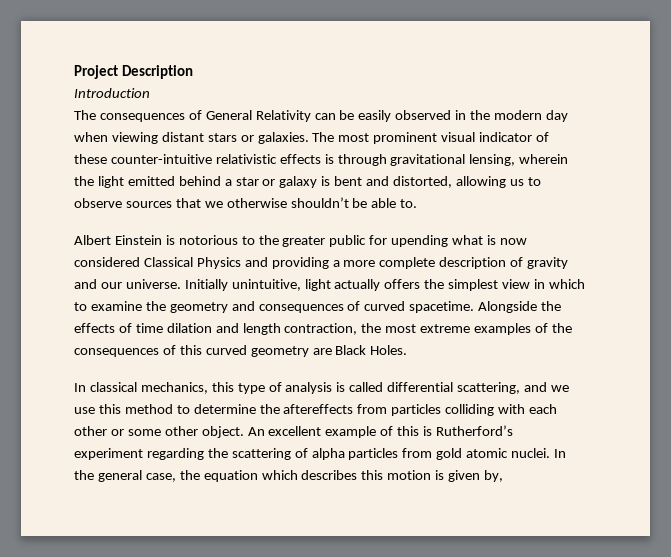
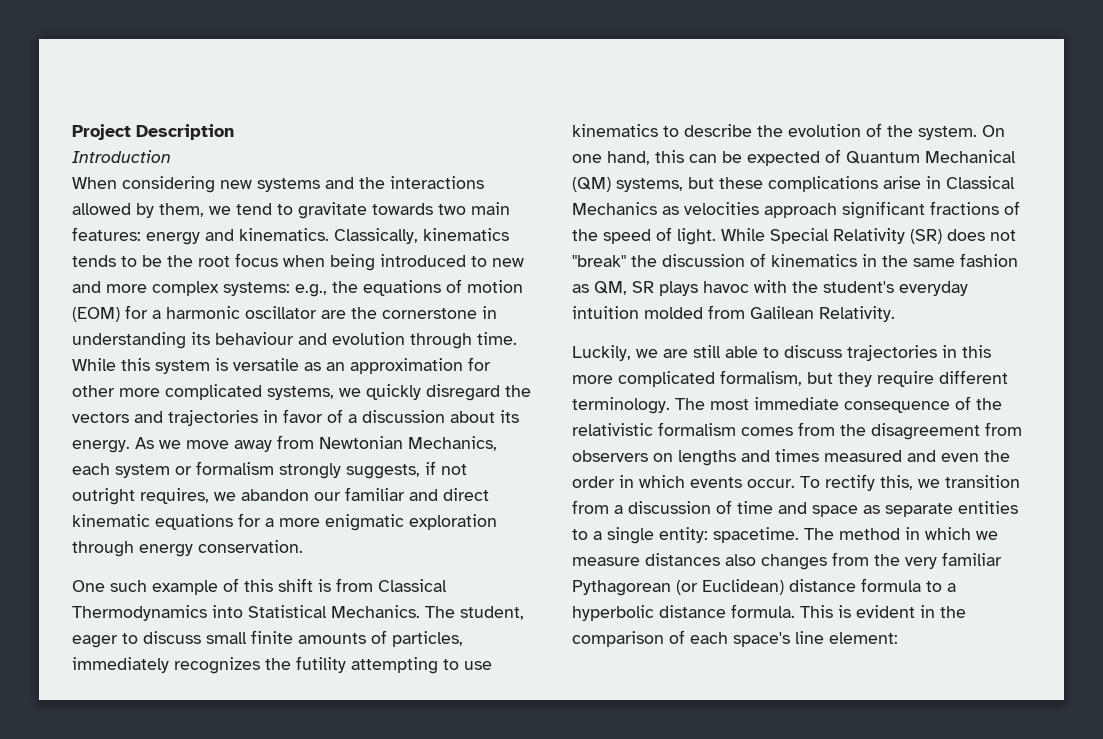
[74,110,568,122] [74,132,550,144] [74,154,569,166] [74,176,541,188] [74,197,418,208] [74,235,527,247] [74,257,569,269] [74,279,585,291] [74,301,562,313] [74,323,572,335] [74,345,408,357] [74,382,569,394] [74,404,558,416] [74,425,514,438] [74,448,567,460] [74,470,504,482] The consequences of General Relativity can be easily observed in the modern day when viewing distant stars or galaxies. The most prominent visual indicator of these counter-intuitive relativistic effects is through gravitational lensing, wherein the light emitted behind a star or galaxy is bent and distorted, allowing us to observe sources that we otherwise shouldn’t be able to. // Albert Einstein is notorious to the greater public for upending what is now considered Classical Physics and providing a more complete description of gravity and our universe. Initially unintuitive, light actually offers the simplest view in which to examine the geometry and consequences of curved spacetime. Alongside the effects of time dilation and length contraction, the most extreme examples of the consequences of this curved geometry are Black Holes. // In classical mechanics, this type of analysis is called differential scattering, and we use this method to determine the aftereffects from particles colliding with each other or some other object. An excellent example of this is Rutherford’s experiment regarding the scattering of alpha particles from gold atomic nuclei. In the general case, the equation which describes this motion is given by, -> [72,176,484,193] [72,202,510,219] [72,227,509,245] [72,253,524,271] [72,279,523,297] [72,305,497,322] [72,332,517,349] [72,357,491,374] [72,384,531,401] [72,409,519,426] [72,435,497,453] [72,461,467,479] [72,487,489,505] [72,513,497,531] [72,540,303,557] [72,578,447,595] [72,605,524,621] [72,630,463,648] [72,656,492,674] [572,123,1005,140] [572,149,1016,166] [572,176,1015,192] [572,201,1020,219] [572,227,1016,245] [572,253,1018,267] [572,280,968,296] [572,305,895,322] [572,345,991,361] [572,370,1008,387] [572,396,1002,414] [572,422,1022,440] [572,449,1010,466] [572,474,1020,491] [572,500,1018,517] [572,527,998,544] [572,552,1002,570] [572,578,956,596] [572,604,966,621] [572,630,898,647] When considering new systems and the interactions allowed by them, we tend to gravitate towards two main features: energy and kinematics. Classically, kinematics tends to be the root focus when being introduced to new and more complex systems: e.g., the equations of motion (EOM) for a harmonic oscillator are the cornerstone in understanding its behaviour and evolution through time. While this system is versatile as an approximation for other more complicated systems, we quickly disregard the vectors and trajectories in favor of a discussion about its energy. As we move away from Newtonian Mechanics, each system or formalism strongly suggests, if not outright requires, we abandon our familiar and direct kinematic equations for a more enigmatic exploration through energy conservation. // One such example of this shift is from Classical Thermodynamics into Statistical Mechanics. The student, eager to discuss small finite amounts of particles, immediately recognizes the futility attempting to use kinematics to describe the evolution of the system. On one hand, this can be expected of Quantum Mechanical (QM) systems, but these complications arise in Classical Mechanics as velocities approach significant fractions of the speed of light. While Special Relativity (SR) does not "break" the discussion of kinematics in the same fashion as QM, SR plays havoc with the student's everyday intuition molded from Galilean Relativity. // Luckily, we are still able to discuss trajectories in this more complicated formalism, but they require different terminology. The most immediate consequence of the relativistic formalism comes from the disagreement from observers on lengths and times measured and even the order in which events occur. To rectify this, we transition from a discussion of time and space as separate entities to a single entity: spacetime. The method in which we measure distances also changes from the very familiar Pythagorean (or Euclidean) distance formula to a hyperbolic distance formula. This is evident in the comparison of each space's line element:

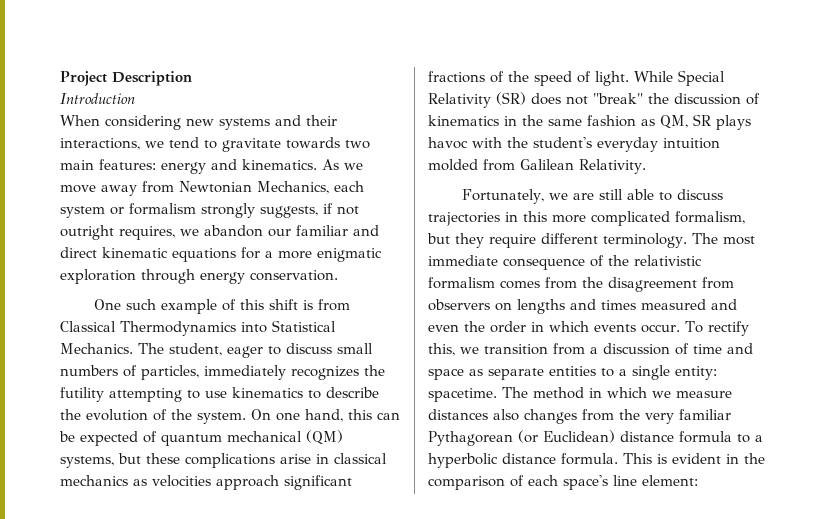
[359,176,484,189] [72,203,204,218] the interactions allowed by them, -> [306,115,337,126] [60,138,140,150] their interactions,
[334,228,509,244] [72,253,524,271] [72,279,523,297] [72,305,497,322] [72,332,517,349] [72,357,491,374] [72,384,531,401] [72,409,519,426] [72,440,130,453] Classically, kinematics tends to be the root focus when being introduced to new and more complex systems: e.g., the equations of motion (EOM) for a harmonic oscillator are the cornerstone in understanding its behaviour and evolution through time. While this system is versatile as an approximation for other more complicated systems, we quickly disregard the vectors and trajectories in favor of a discussion about its energy. -> (317, 164) none
[251,630,366,644] finite amounts -> [60,365,118,376] numbers
[846,150,1016,164] Quantum Mechanical -> [161,431,302,446] quantum mechanical
[946,176,1015,189] [572,202,657,215] Classical Mechanics -> [334,453,387,464] [60,475,128,486] classical mechanics
[572,345,631,361] Luckily, -> [462,189,545,204] Fortunately,

